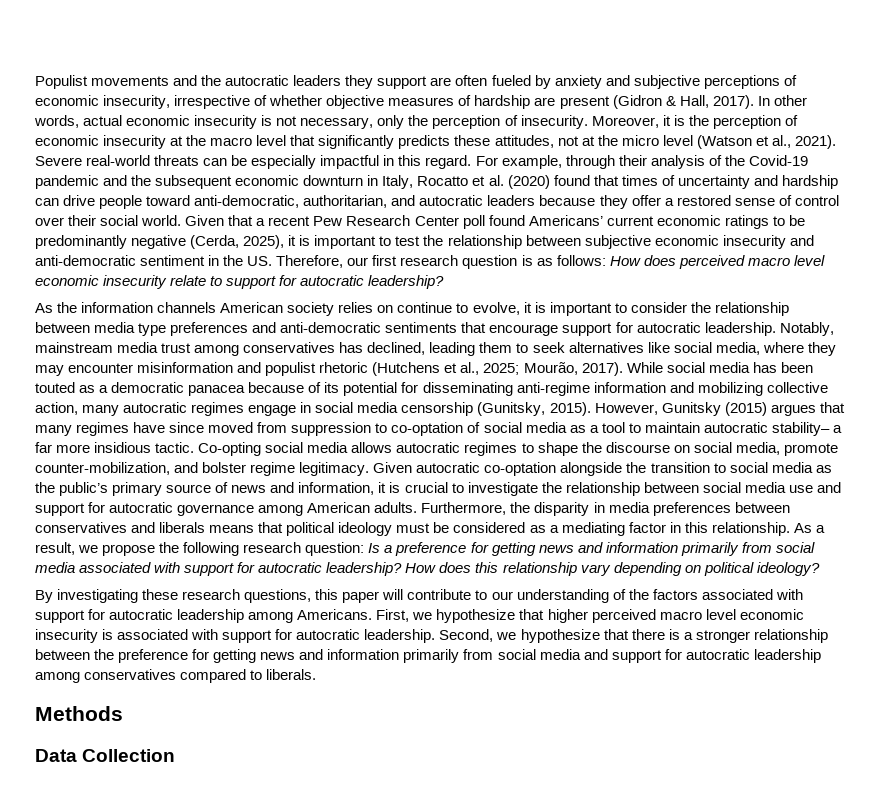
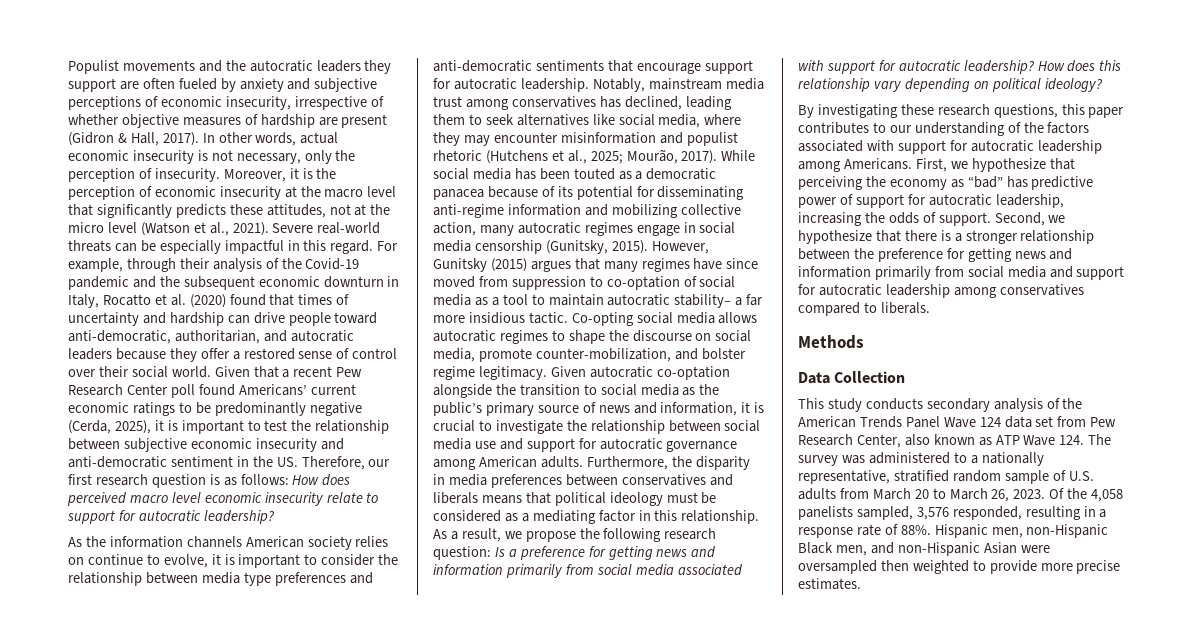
[382,589,472,600] will contribute -> [798,122,869,134] contributes
[547,609,804,623] [35,629,436,643] higher perceived macro level economic insecurity is associated with support for autocratic leadership. -> [798,176,1094,190] [798,194,1064,208] [798,212,991,226] perceiving the economy as “bad” has predictive power of support for autocratic leadership, increasing the odds of support.
(176, 755) none -> [798,398,1083,412] [798,416,1117,428] [798,434,1112,448] [798,452,1044,466] [798,470,1094,484] [798,488,1124,502] [798,506,1107,520] [798,524,1109,538] [798,542,1050,556] [798,560,1121,574] [798,578,861,590] // This study conducts secondary analysis of the American Trends Panel Wave 124 data set from Pew Research Center, also known as ATP Wave 124. The survey was administered to a nationally representative, stratified random sample of U.S. adults from March 20 to March 26, 2023. Of the 4,058 panelists sampled, 3,576 responded, resulting in a response rate of 88%. Hispanic men, non-Hispanic Black men, and non-Hispanic Asian were oversampled then weighted to provide more precise estimates.

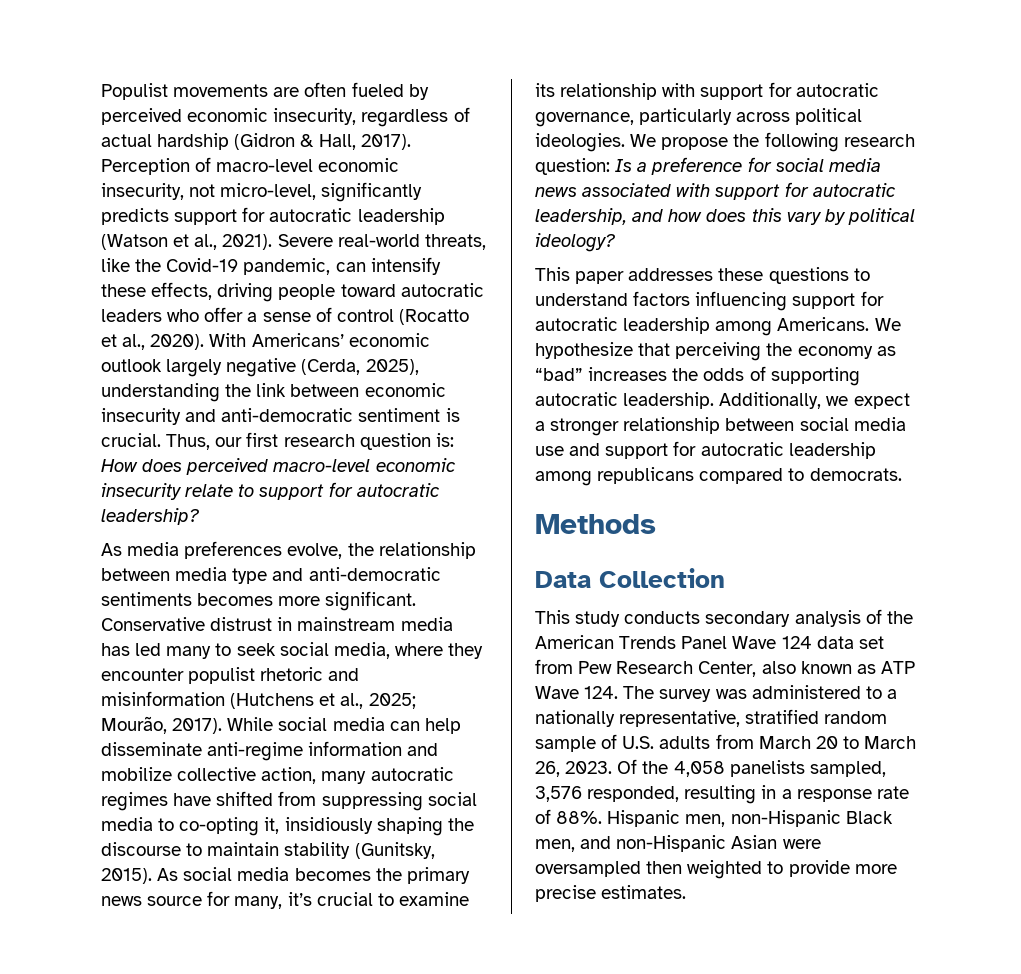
[198,60,392,74] [68,78,378,92] [68,96,384,110] [68,114,388,128] [68,132,339,146] [68,150,356,164] [68,168,337,182] [68,186,397,200] [68,204,391,218] [68,222,137,233] and the autocratic leaders they support are often fueled by anxiety and subjective perceptions of economic insecurity, irrespective of whether objective measures of hardship are present (Gidron & Hall, 2017). In other words, actual economic insecurity is not necessary, only the perception of insecurity. Moreover, it is the perception of economic insecurity at the macro level that significantly predicts these attitudes, not at the micro level -> [273,82,429,100] [101,107,470,127] [101,133,411,150] [101,157,400,175] [101,182,423,202] [101,207,445,225] are often fueled by perceived economic insecurity, regardless of actual hardship (Gidron & Hall, 2017). Perception of macro-level economic insecurity, not micro-level, significantly predicts support for autocratic leadership
[68,240,399,254] [68,258,360,272] [68,276,400,290] [68,294,350,308] [68,312,378,326] [68,330,354,344] [68,348,197,362] threats can be especially impactful in this regard. For example, through their analysis of the Covid-19 pandemic and the subsequent economic downturn in Italy, Rocatto et al. (2020) found that times of uncertainty and hardship can drive people toward anti-democratic, authoritarian, and autocratic leaders because they -> [424,234,486,250] [101,257,441,275] [101,282,484,302] [101,309,200,322] threats, like the Covid-19 pandemic, can intensify these effects, driving people toward autocratic leaders who
[243,348,295,360] restored -> (258, 317) none
[68,366,363,378] [68,384,356,398] [68,402,362,416] [68,420,390,434] [68,438,187,452] over their social world. Given that a recent Pew Research Center poll found Americans’ current economic ratings to be predominantly negative (Cerda, 2025), it is important to test the relationship between subjective -> [398,309,469,325] [101,333,430,350] [101,358,419,377] [101,383,360,402] (Rocatto et al., 2020). With Americans’ economic outlook largely negative (Cerda, 2025), understanding the link between
[236,456,365,470] in the US. Therefore, -> [445,408,460,422] [101,433,211,450] is crucial. Thus,
[209,474,289,486] is as follows: -> [435,433,454,447] is:
[129,492,201,503] macro level -> [273,459,371,472] macro-level
[85,536,389,550] [68,554,376,568] the information channels American society relies on continue to evolve, it is important to consider -> [127,541,343,559] media preferences evolve,
[274,572,346,586] preferences -> (268, 576) none
[607,60,753,74] [433,78,764,92] [433,96,732,110] [433,114,742,128] [433,132,738,146] [433,150,482,161] that encourage support for autocratic leadership. Notably, mainstream media trust among conservatives has declined, leading them to seek alternatives like social media, where they may encounter misinformation and populist rhetoric -> [197,591,417,611] [101,617,453,631] [101,642,484,659] [101,667,360,684] [101,691,225,706] becomes more significant. Conservative distrust in mainstream media has led many to seek social media, where they encounter populist rhetoric and misinformation
[514,168,717,180] [433,186,745,200] has been touted as a democratic panacea because of its potential for disseminating -> [389,718,461,734] [101,742,202,756] can help disseminate
[611,204,678,218] mobilizing -> [101,767,172,781] mobilize
[636,222,736,236] [433,240,709,254] [433,258,759,272] [433,276,736,290] [433,294,764,308] [433,312,758,326] [433,330,752,344] [433,348,746,362] [433,366,730,380] [433,384,720,398] [433,402,765,416] [433,420,587,434] engage in social media censorship (Gunitsky, 2015). However, Gunitsky (2015) argues that many regimes have since moved from suppression to co-optation of social media as a tool to maintain autocratic stability– a far more insidious tactic. Co-opting social media allows autocratic regimes to shape the discourse on social media, promote counter-mobilization, and bolster regime legitimacy. Given autocratic co-optation alongside the transition to social media as the public’s primary source of news and information, it is crucial to investigate the -> [173,791,477,811] [101,817,474,836] [101,842,435,859] [101,867,470,884] [101,891,469,909] [535,82,879,100] [535,108,863,127] [535,132,915,152] [535,157,881,175] [535,182,896,200] [535,208,915,225] [535,233,615,252] [535,267,870,284] [535,291,884,311] [535,317,901,336] [535,342,896,361] [535,366,860,386] [535,392,910,409] [535,418,620,436] have shifted from suppressing social media to co-opting it, insidiously shaping the discourse to maintain stability (Gunitsky, 2015). As social media becomes the primary news source for many, it’s crucial to examine its relationship with support for autocratic governance, particularly across political ideologies. We propose the following research question: Is a preference for social media news associated with support for autocratic leadership, and how does this vary by political ideology? // This paper addresses these questions to understand factors influencing support for autocratic leadership among Americans. We hypothesize that perceiving the economy as “bad” increases the odds of supporting autocratic leadership. Additionally, we expect a stronger
[666,441,738,452] [433,456,750,470] [433,474,733,488] [433,492,717,506] [433,510,760,524] [433,528,717,542] [433,546,716,560] [433,564,742,578] [798,60,1122,74] [798,78,1103,92] [798,104,1125,118] [798,122,1090,136] [798,140,1102,154] [798,158,1075,172] [798,176,1094,190] [798,194,1064,208] [798,212,1066,226] [798,230,1095,244] [798,248,1073,262] [798,266,1125,280] [798,284,1084,298] governance among American adults. Furthermore, the disparity in media preferences between conservatives and liberals means that political ideology must be considered as a mediating factor in this relationship. As a result, we propose the following research question: Is a preference for getting news and information primarily from social media associated with support for autocratic leadership? How does this relationship vary depending on political ideology? // By investigating these research questions, this paper contributes to our understanding of the factors associated with support for autocratic leadership among Americans. First, we hypothesize that perceiving the economy as “bad” has predictive power of support for autocratic leadership, increasing the odds of support. Second, we hypothesize that there is a stronger relationship between the preference for getting news and information primarily from social media and support for autocratic leadership among conservatives -> [788,442,876,459] [535,467,695,486] leadership among republicans
[880,302,930,314] liberals. -> [809,468,902,481] democrats.

